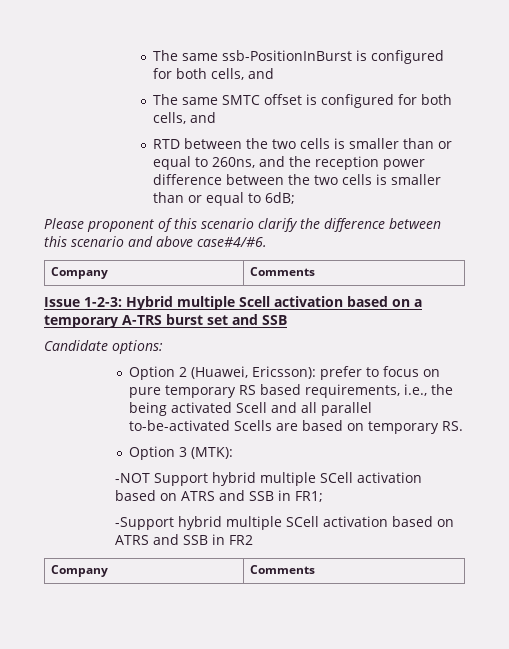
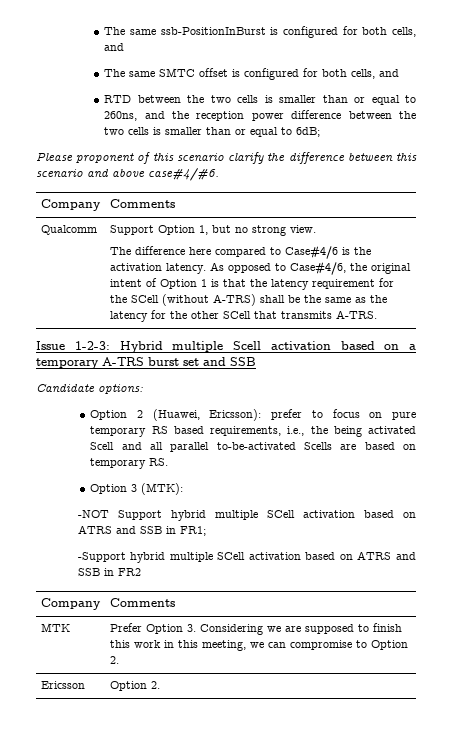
(316, 271) none -> [40,225,97,235] [109,225,316,236] [109,245,371,259] [109,261,411,275] [109,278,394,290] [109,294,387,306] [109,310,377,322] // Qualcomm | Support Option 1, but no strong view. // The difference here compared to Case#4/6 is the activation latency. As opposed to Case#4/6, the original intent of Option 1 is that the latency requirement for the SCell (without A-TRS) shall be the same as the latency for the other SCell that transmits A-TRS.
(316, 569) none -> [40,623,70,632] [109,623,402,635] [109,640,408,651] [109,656,119,664] [40,681,85,689] [109,681,160,691] // MTK | Prefer Option 3. Considering we are supposed to finish this work in this meeting, we can compromise to Option 2. // Ericsson | Option 2.

